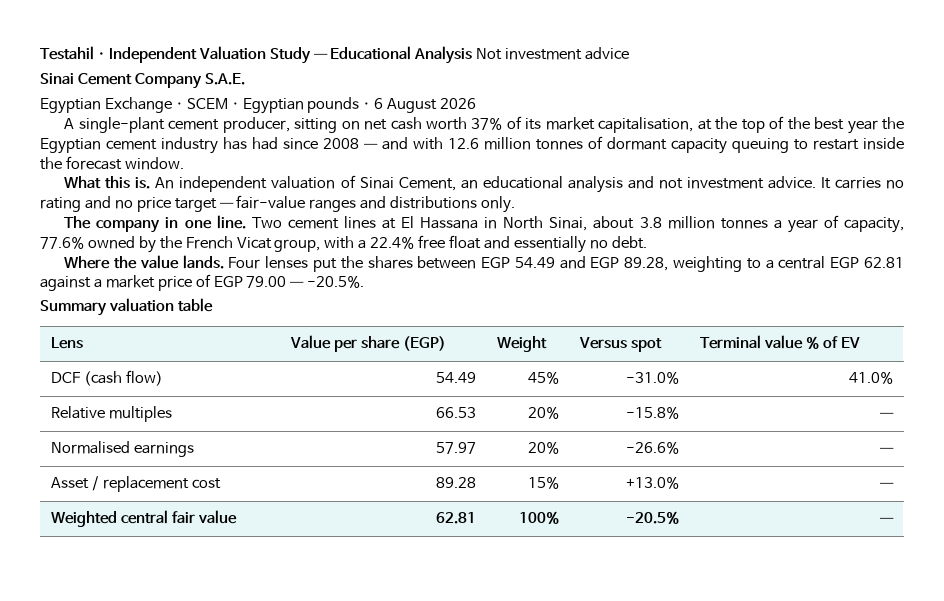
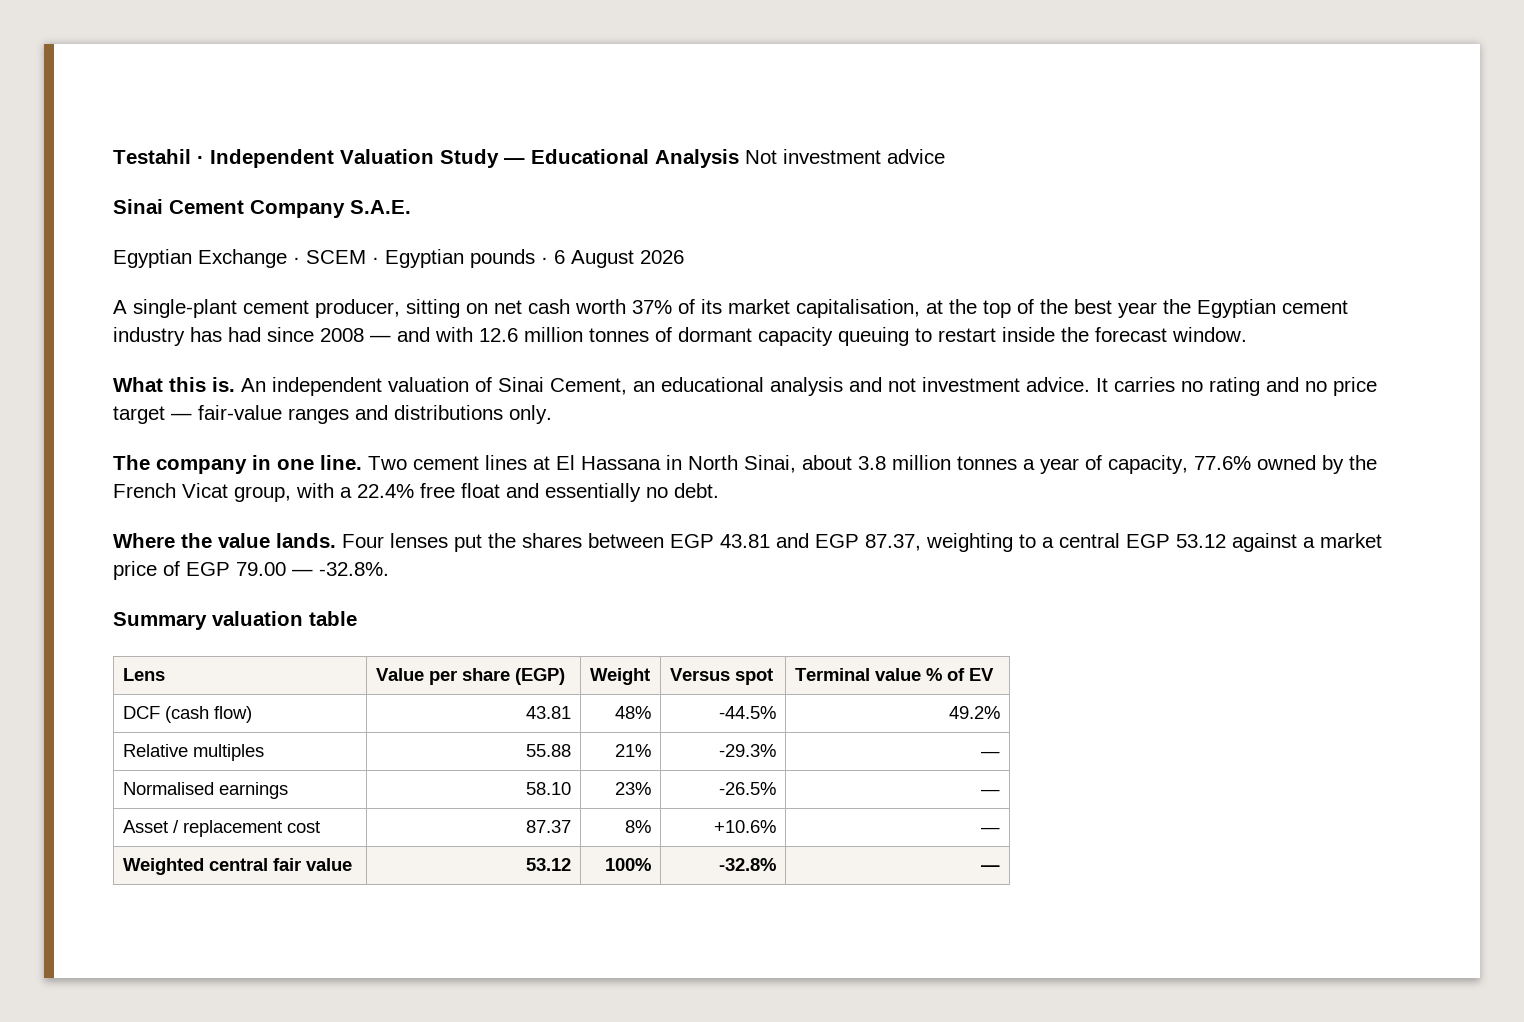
[514,257,555,268] 54.49 -> [720,534,770,548] 43.81
[624,257,669,271] 89.28, -> [865,534,921,551] 87.37,
[864,257,904,268] 62.81 -> [1176,534,1226,548] 53.12
[307,275,365,288] -20.5%. -> [319,562,389,576] -32.8%.
[435,372,476,383] [527,371,559,384] [625,371,679,384] [848,371,893,384] 54.49 | 45% | -31.0% | 41.0% -> [526,706,572,719] [615,706,652,719] [719,706,777,719] [949,706,1001,719] 43.81 | 48% | -44.5% | 49.2%
[435,407,476,418] [527,406,559,419] [625,406,679,419] 66.53 | 20% | -15.8% -> [526,744,572,757] [615,744,652,757] [719,744,777,757] 55.88 | 21% | -29.3%
[435,442,476,454] [527,441,559,454] [625,441,679,454] 57.97 | 20% | -26.6% -> [526,782,572,795] [615,782,652,795] [719,782,777,795] 58.10 | 23% | -26.5%
[435,477,476,488] [527,476,559,489] [625,476,679,489] 89.28 | 15% | +13.0% -> [526,820,572,833] [625,820,652,833] [714,820,777,833] 87.37 | 8% | +10.6%
[435,512,476,524] 62.81 -> [526,858,572,871] 53.12
[625,511,679,524] -20.5% -> [719,858,777,871] -32.8%

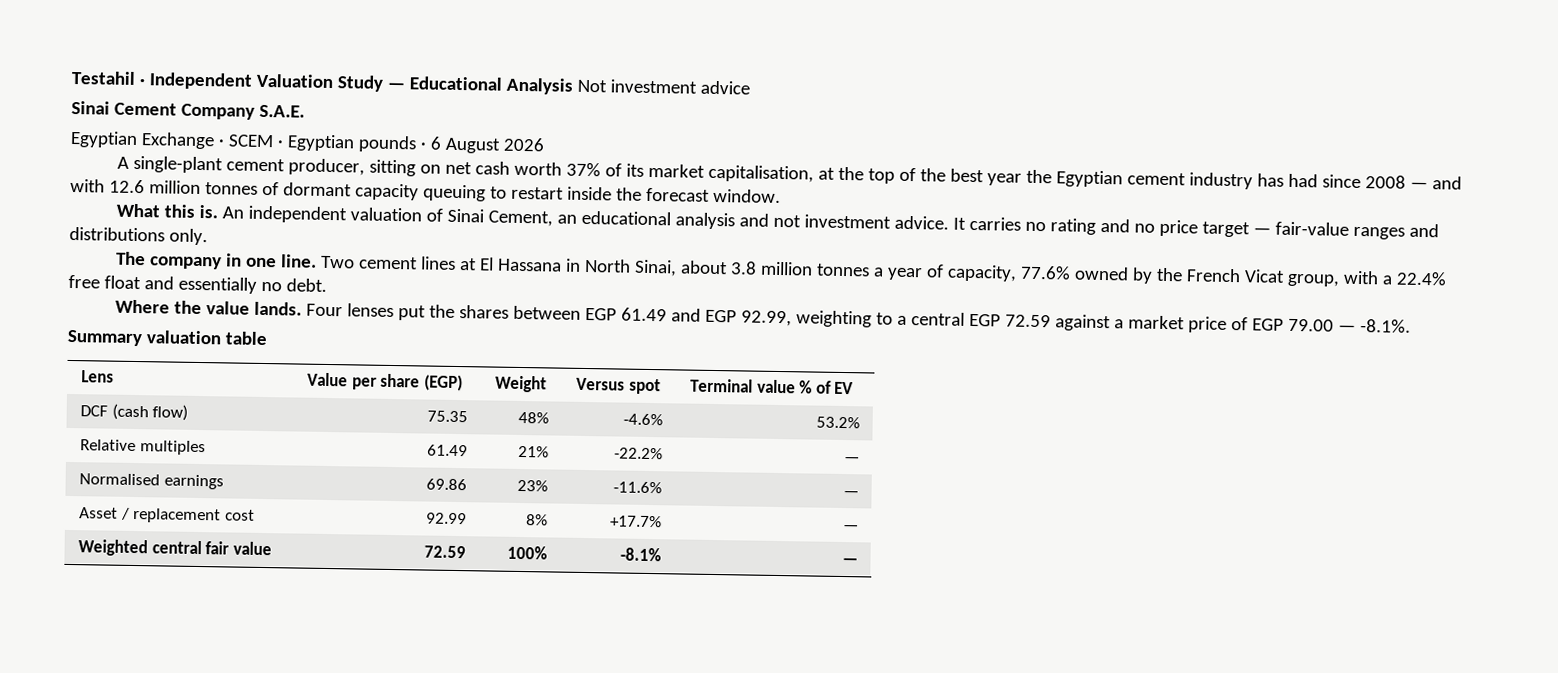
[720,534,770,548] 43.81 -> [621,307,668,322] 61.49
[865,534,921,551] 87.37, -> [741,310,793,327] 92.99,
[1176,534,1226,548] 53.12 -> [1005,314,1052,328] 72.59
[319,562,389,576] -32.8%. -> [1360,319,1412,333] -8.1%.
[526,706,572,719] 43.81 -> [426,410,468,423] 75.35
[719,706,777,719] [949,706,1001,719] -44.5% | 49.2% -> [622,413,663,426] [815,416,860,429] -4.6% | 53.2%
[526,744,572,757] 55.88 -> [426,444,468,457] 61.49
[719,744,777,757] -29.3% -> [613,447,663,460] -22.2%
[526,782,572,795] 58.10 -> [425,478,467,491] 69.86
[719,782,777,795] -26.5% -> [612,481,662,494] -11.6%
[526,820,572,833] 87.37 -> [425,512,467,525] 92.99
[714,820,777,833] +10.6% -> [609,515,662,528] +17.7%
[526,858,572,871] 53.12 -> [423,545,466,559] 72.59
[719,858,777,871] -32.8% -> [619,547,661,562] -8.1%

